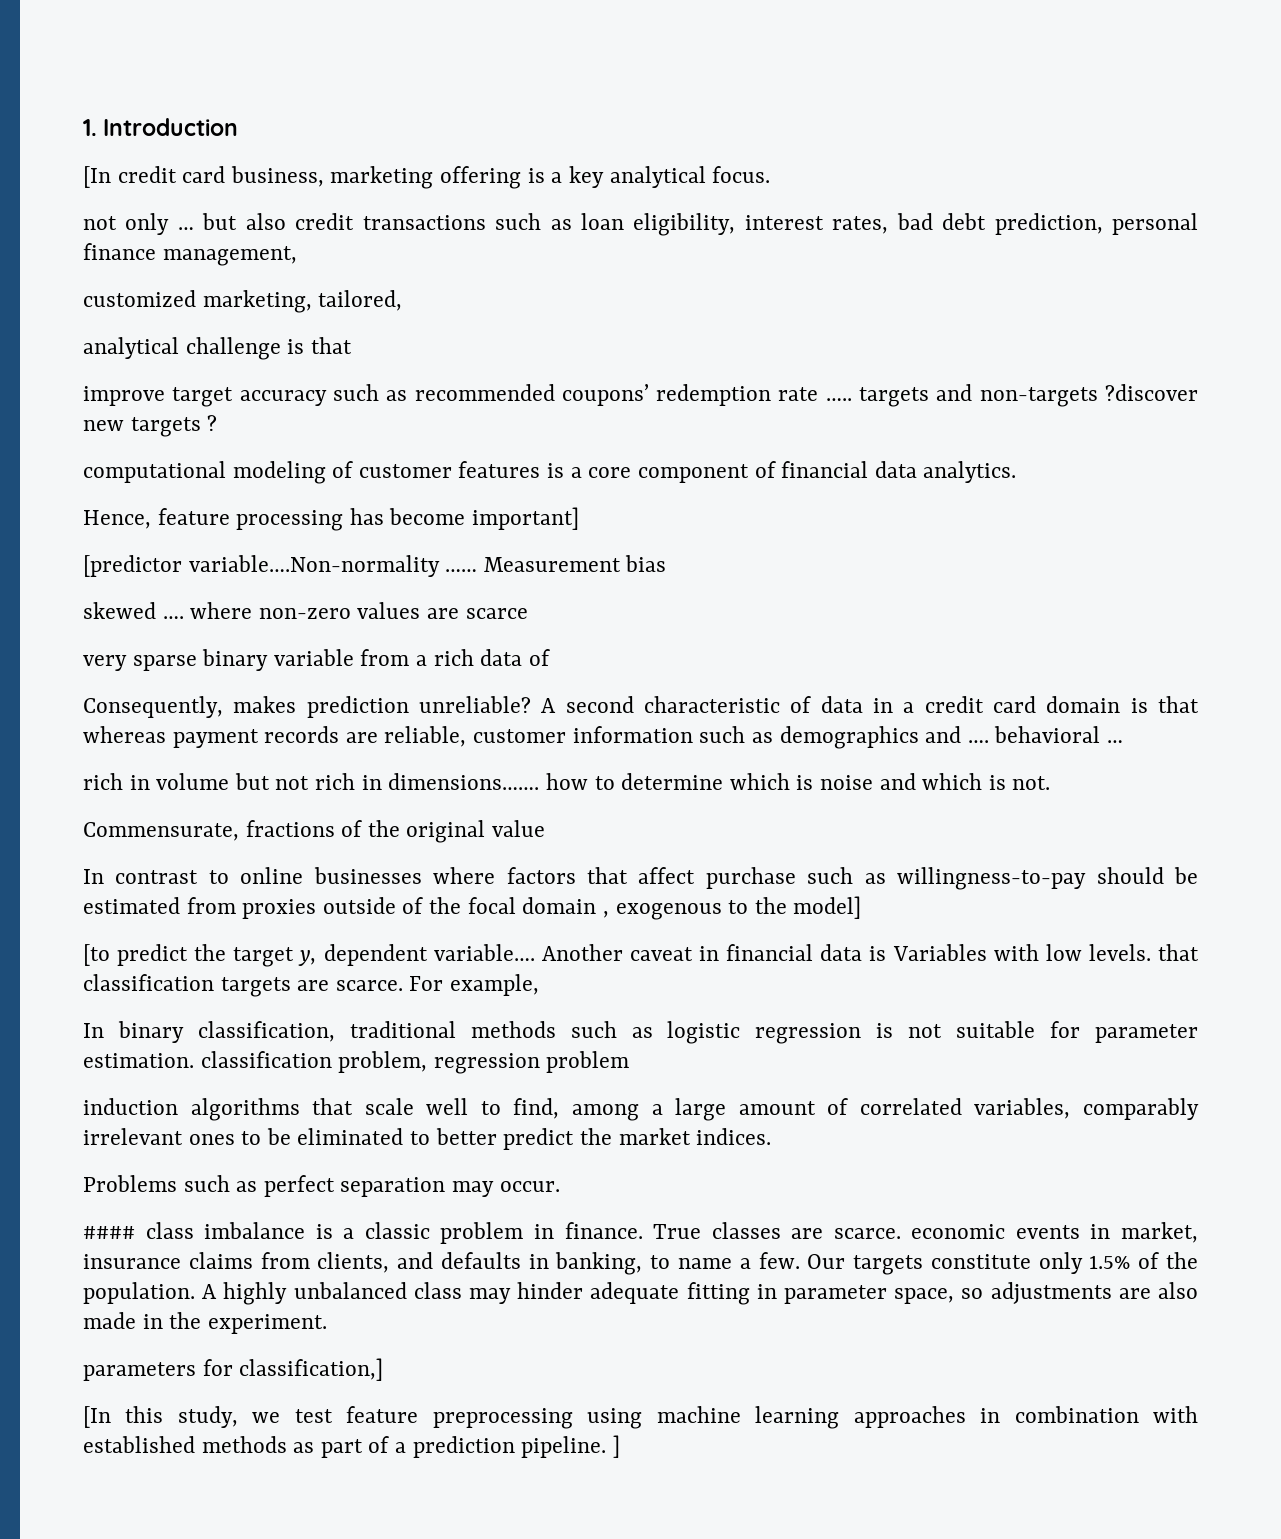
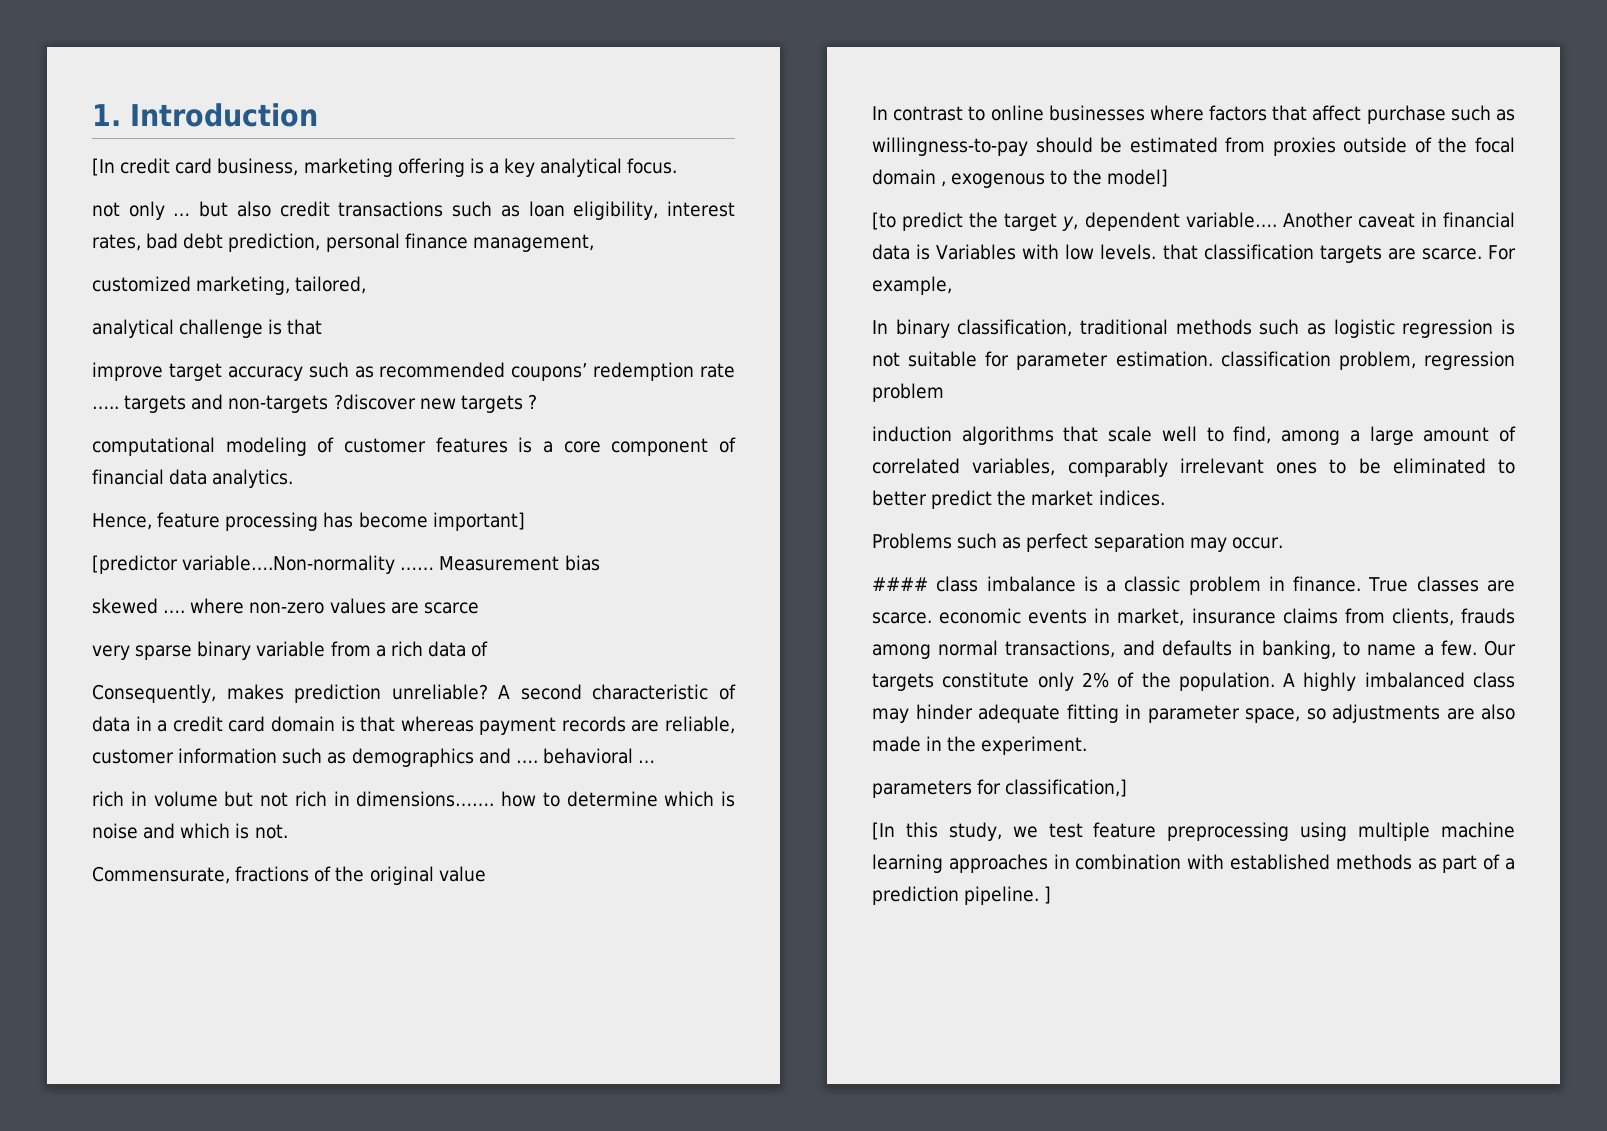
(390, 1262) none -> [1461,608,1515,624] [872,640,1116,659] frauds among normal transactions,
[1089,1255,1131,1269] 1.5% -> [1081,672,1109,688] 2%
[293,1282,407,1299] unbalanced -> [1364,672,1465,688] imbalanced
(643, 1418) none -> [1358,822,1431,841] multiple

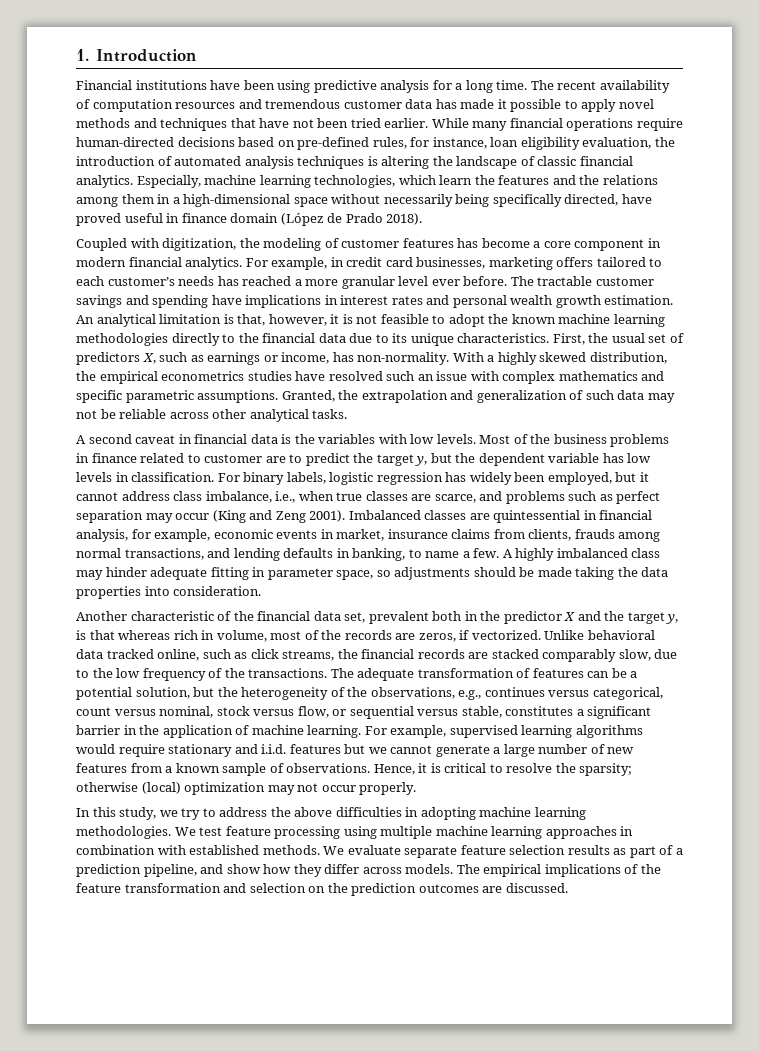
[92,158,678,177] [92,201,735,220] [92,233,594,252] [92,276,367,295] [92,319,323,338] [92,362,735,381] [92,394,537,413] [92,437,215,456] [In credit card business, marketing offering is a key analytical focus. // not only … but also credit transactions such as loan eligibility, interest rates, bad debt prediction, personal finance management, // customized marketing, tailored, // analytical challenge is that // improve target accuracy such as recommended coupons’ redemption rate ….. targets and non-targets ?discover new targets ? // computational -> [76,80,670,93] [76,99,654,112] [76,118,683,131] [76,137,675,150] [76,156,633,169] [76,175,658,188] [76,194,652,207] [76,213,423,226] [76,238,260,251] Financial institutions have been using predictive analysis for a long time. The recent availability of computation resources and tremendous customer data has made it possible to apply novel methods and techniques that have not been tried earlier. While many financial operations require human-directed decisions based on pre-defined rules, for instance, loan eligibility evaluation, the introduction of automated analysis techniques is altering the landscape of classic financial analytics. Especially, machine learning technologies, which learn the features and the relations among them in a high-dimensional space without necessarily being specifically directed, have proved useful in finance domain (López de Prado 2018). // Coupled with digitization, the
[518,437,533,453] is -> [457,238,530,248] has become
[719,437,737,453] [92,469,294,488] [92,512,525,531] [92,555,600,574] [92,598,479,614] [92,641,489,660] [92,684,736,703] [92,716,735,735] [92,748,656,767] [92,791,735,807] [92,823,288,839] [92,866,486,885] [872,105,1515,124] [872,137,1515,156] [872,169,1168,188] [872,212,1353,231] of financial data analytics. // Hence, feature processing has become important] // [predictor variable….Non-normality …… Measurement bias // skewed …. where non-zero values are scarce // very sparse binary variable from a rich data of // Consequently, makes prediction unreliable? A second characteristic of data in a credit card domain is that whereas payment records are reliable, customer information such as demographics and …. behavioral … // rich in volume but not rich in dimensions……. how to determine which is noise and which is not. // Commensurate, fractions of the original value // In contrast to online businesses where factors that affect purchase such as willingness-to-pay should be estimated from proxies outside of the focal domain , exogenous to the model] // [to predict the target y, dependent variable…. Another -> [647,238,661,248] [76,257,663,270] [76,276,654,289] [76,295,674,308] [76,314,665,327] [76,333,684,346] [76,352,667,365] [76,371,665,384] [76,390,675,403] [76,409,348,422] [76,434,132,444] in modern financial analytics. For example, in credit card businesses, marketing offers tailored to each customer’s needs has reached a more granular level ever before. The tractable customer savings and spending have implications in interest rates and personal wealth growth estimation. An analytical limitation is that, however, it is not feasible to adopt the known machine learning methodologies directly to the financial data due to its unique characteristics. First, the usual set of predictors X, such as earnings or income, has non-normality. With a highly skewed distribution, the empirical econometrics studies have resolved such an issue with complex mathematics and specific parametric assumptions. Granted, the extrapolation and generalization of such data may not be reliable across other analytical tasks. // A second
[936,244,1017,260] Variables -> [294,434,376,444] the variables
[1162,244,1517,263] [872,276,952,295] [872,319,1515,338] [872,351,1515,370] [872,383,944,402] [872,426,1517,445] [872,458,1515,477] [872,490,1165,509] [872,533,952,549] that classification targets are scarce. For example, // In binary classification, traditional methods such as logistic regression is not suitable for parameter estimation. classification problem, regression problem // induction algorithms that scale well to find, among a large amount of correlated variables, comparably irrelevant ones to be eliminated to better predict the market indices. // Problems -> [479,434,670,447] [76,453,652,466] [76,472,649,485] [76,491,565,504] Most of the business problems in finance related to customer are to predict the target y, but the dependent variable has low levels in classification. For binary labels, logistic regression has widely been employed, but it cannot address class imbalance, i.e., when true classes are scarce, and problems
[1231,537,1283,549] [872,576,1516,595] [872,612,932,624] occur. // #### class imbalance is a classic problem in finance. True classes are scarce. -> [175,510,653,523] [76,529,211,542] occur (King and Zeng 2001). Imbalanced classes are quintessential in financial analysis, for example,
(1155, 648) none -> [233,548,280,561] lending
[1484,640,1516,656] [872,672,1275,691] Our targets constitute only 2% of the population. -> (500, 553) none
[1446,704,1515,720] [872,736,1088,755] [872,779,1128,798] [872,822,1038,841] are also made in the experiment. // parameters for classification,] // [In this study, we -> [473,567,669,580] [76,586,262,599] [76,611,679,624] [76,630,655,642] [76,649,678,662] [76,668,638,681] [76,687,663,700] [76,706,652,719] [76,725,643,738] [76,744,635,757] [76,763,633,776] [76,782,417,795] [76,807,586,820] [76,826,196,839] should be made taking the data properties into consideration. // Another characteristic of the financial data set, prevalent both in the predictor X and the target y, is that whereas rich in volume, most of the records are zeros, if vectorized. Unlike behavioral data tracked online, such as click streams, the financial records are stacked comparably slow, due to the low frequency of the transactions. The adequate transformation of features can be a potential solution, but the heterogeneity of the observations, e.g., continues versus categorical, count versus nominal, stock versus flow, or sequential versus stable, constitutes a significant barrier in the application of machine learning. For example, supervised learning algorithms would require stationary and i.i.d. features but we cannot generate a large number of new features from a known sample of observations. Hence, it is critical to resolve the sparsity; otherwise (local) optimization may not occur properly. // In this study, we try to address the above difficulties in adopting machine learning methodologies. We
[1167,822,1290,841] preprocessing -> [274,826,341,839] processing
[1335,854,1412,870] methods -> [262,845,610,858] methods. We evaluate separate feature selection results
[964,886,1052,905] pipeline. ] -> [143,864,661,877] [76,883,568,896] pipeline, and show how they differ across models. The empirical implications of the feature transformation and selection on the prediction outcomes are discussed.

